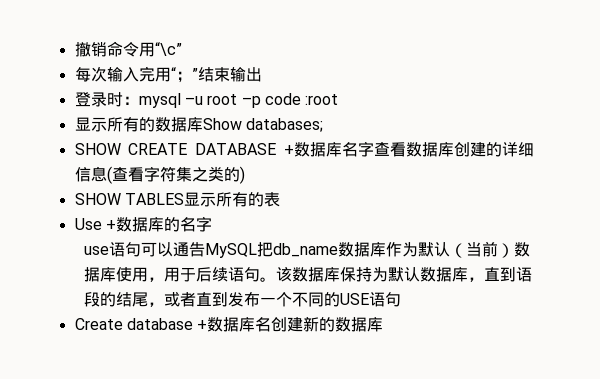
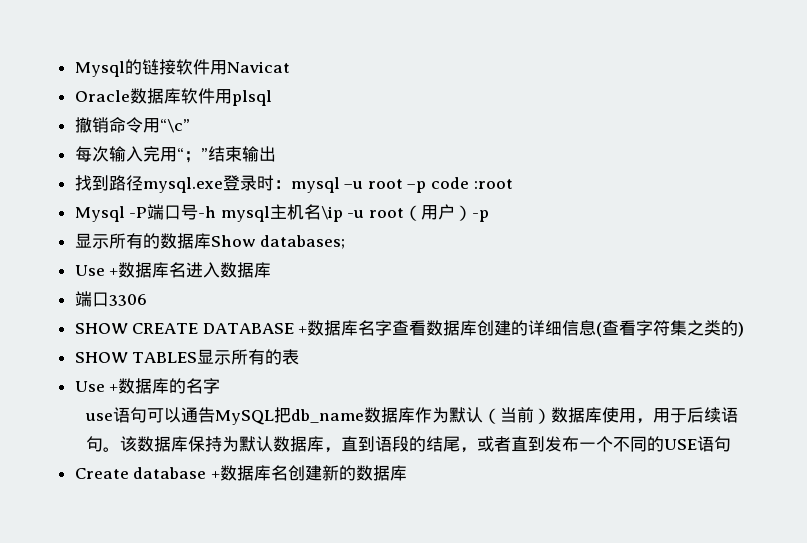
(74, 49) none -> [74,59,290,77] [74,88,272,106] Mysql的链接软件用Navicat // Oracle数据库软件用plsql //
(262, 74) none -> [74,175,223,193] 找到路径mysql.exe
(339, 99) none -> [74,204,490,222] // Mysql -P端口号-h mysql主机名\ip -u root（用户）-p
(323, 125) none -> [74,262,272,278] [74,291,147,307] // Use +数据库名进入数据库 // 端口3306

